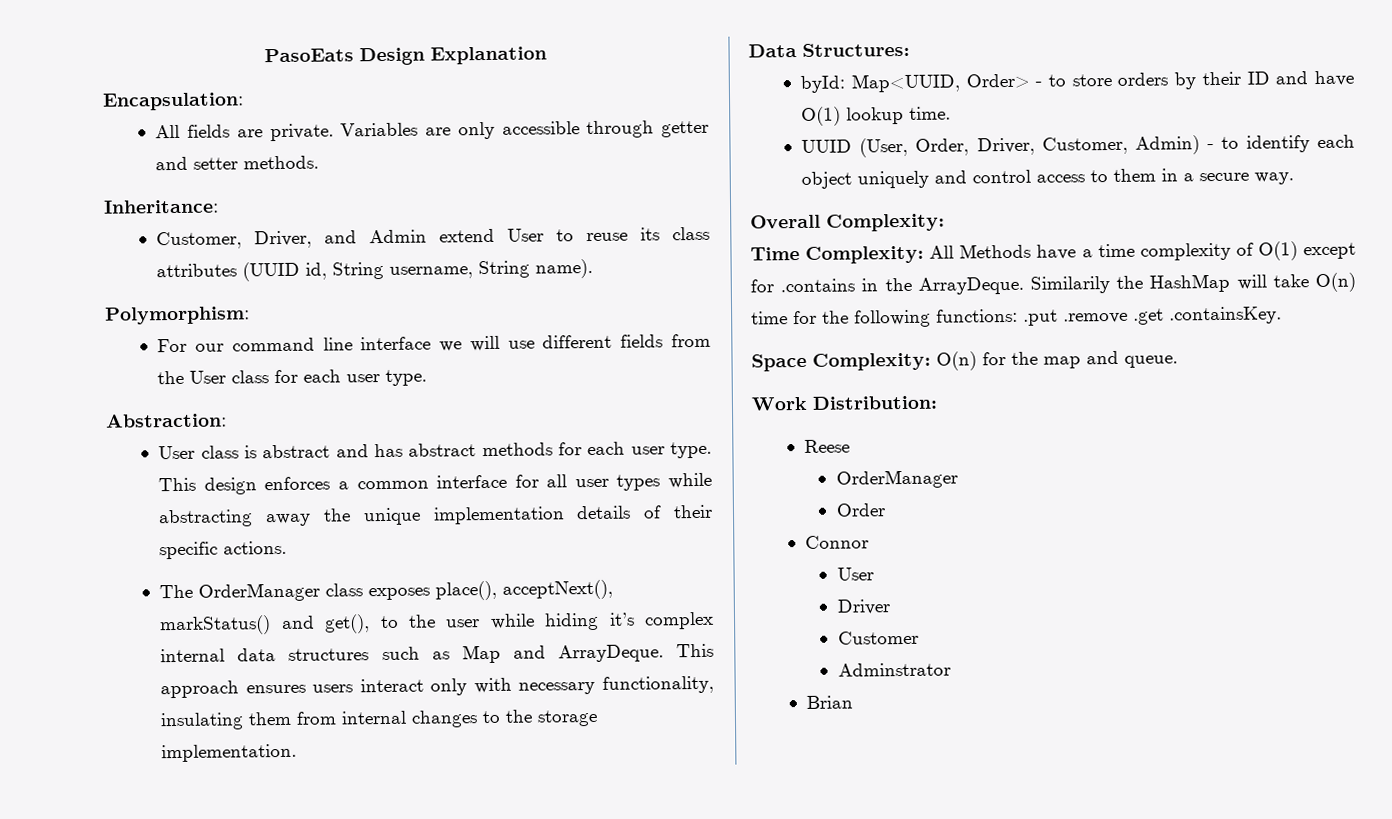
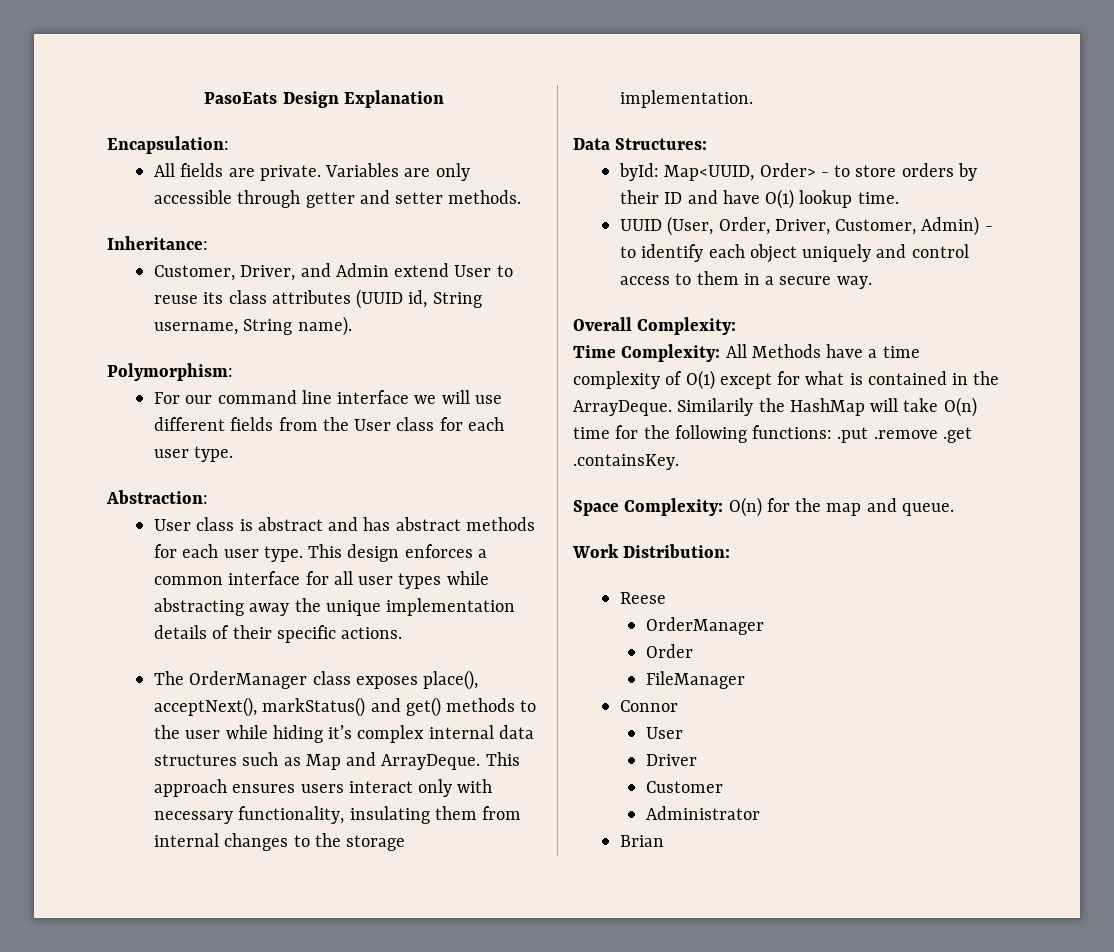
[324,614,371,634] get(), -> [405,697,516,717] get() methods
[780,278,856,293] .contains -> [805,371,947,385] what is contained
(886, 510) none -> [645,671,745,689] // FileManager
[837,662,951,677] Adminstrator -> [645,806,760,820] Administrator

